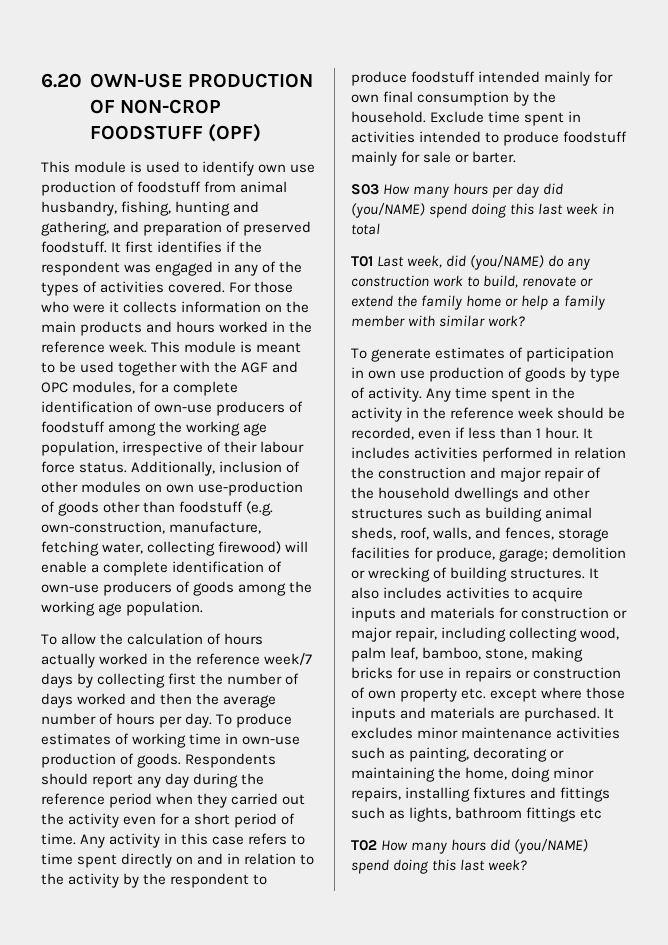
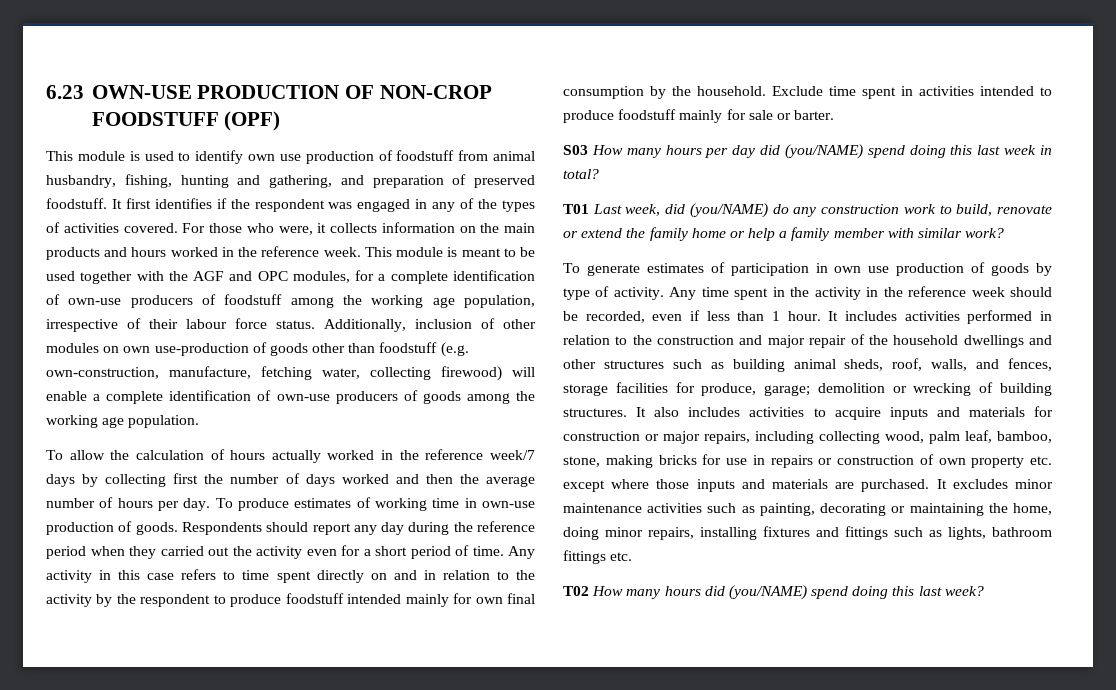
[41,73,82,88] 6.20 -> [46,85,84,99] 6.23
[73,304,106,313] were -> [278,226,313,235] were,
[351,223,380,235] total -> [563,169,599,179] total?
(627, 453) none -> [615,336,628,345] to
[395,627,438,642] repair, -> [704,431,750,444] repairs,
[580,808,603,819] etc -> [610,552,633,561] etc.

